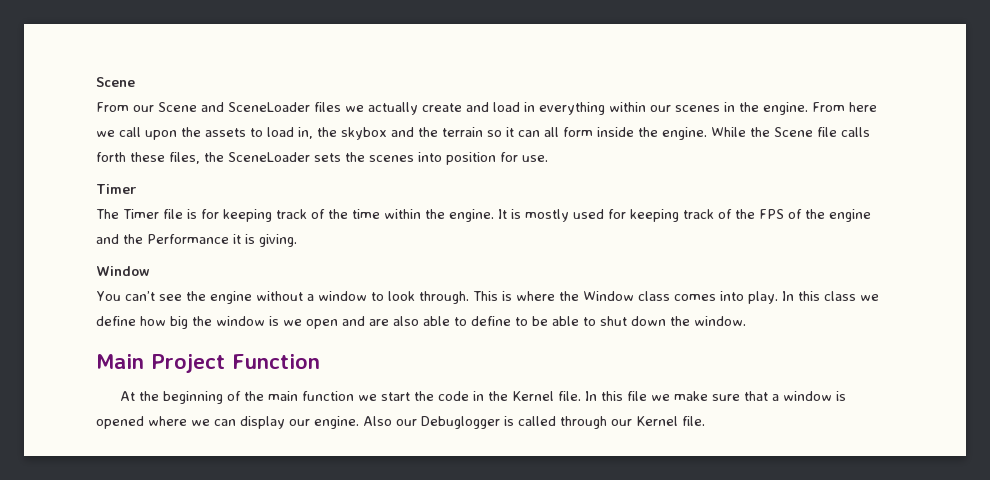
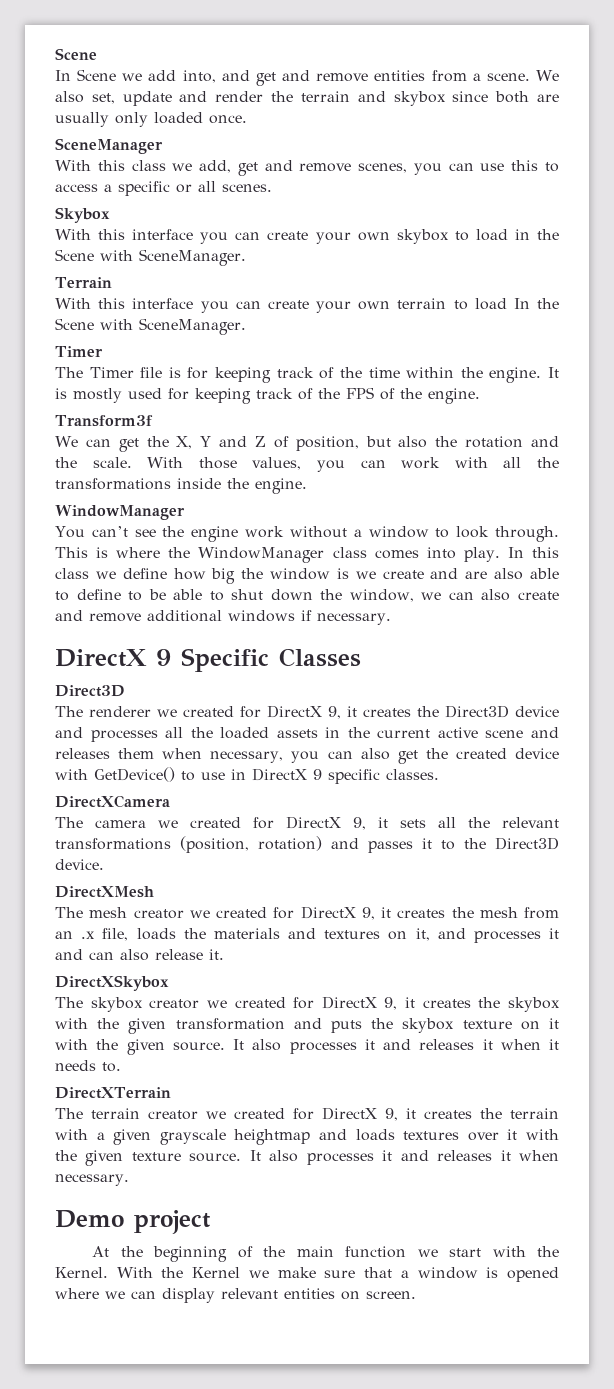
[96,102,877,115] [96,127,870,140] [96,152,548,165] From our Scene and SceneLoader files we actually create and load in everything within our scenes in the engine. From here we call upon the assets to load in, the skybox and the terrain so it can all form inside the engine. While the Scene file calls forth these files, the SceneLoader sets the scenes into position for use. -> [55,69,560,86] [55,91,559,106] [55,112,247,127] [55,138,163,154] [55,160,559,176] [55,181,272,196] [55,207,110,223] [55,229,559,244] [55,249,246,266] [55,277,112,288] [55,298,559,313] [55,318,246,335] In Scene we add into, and get and remove entities from a scene. We also set, update and render the terrain and skybox since both are usually only loaded once. // SceneManager // With this class we add, get and remove scenes, you can use this to access a specific or all scenes. // Skybox // With this interface you can create your own skybox to load in the Scene with SceneManager. // Terrain // With this interface you can create your own terrain to load In the Scene with SceneManager.
[829,209,871,222] [96,234,297,247] [96,266,150,276] engine and the Performance it is giving. // Window -> [428,388,480,404] [55,415,153,427] [55,436,559,452] [55,457,560,472] [55,478,307,494] [55,505,185,520] engine. // Transform3f // We can get the X, Y and Z of position, but also the rotation and the scale. With those values, you can work with all the transformations inside the engine. // WindowManager
(252, 297) none -> [245,526,285,538] work
[582,291,634,301] Window -> [198,547,325,563] WindowManager
[306,319,338,329] open -> [382,570,424,579] create
[694,316,746,326] [96,354,320,373] window. // Main Project Function -> [349,589,559,602] [55,610,391,625] [55,648,361,672] [55,685,125,697] [55,705,559,719] [55,727,559,742] [55,748,559,764] [55,767,439,784] [55,795,170,808] [55,816,559,830] [55,836,559,853] [55,859,104,870] [55,886,154,898] [55,906,559,920] [55,928,560,943] [55,949,224,961] [55,975,169,991] [55,996,560,1012] [55,1018,559,1034] [55,1039,559,1055] [55,1060,121,1072] [55,1087,171,1099] [55,1107,559,1121] [55,1129,560,1145] [55,1150,559,1166] [55,1174,129,1186] [55,1210,211,1234] window, we can also create and remove additional windows if necessary. // DirectX 9 Specific Classes // Direct3D // The renderer we created for DirectX 9, it creates the Direct3D device and processes all the loaded assets in the current active scene and releases them when necessary, you can also get the created device with GetDevice() to use in DirectX 9 specific classes. // DirectXCamera // The camera we created for DirectX 9, it sets all the relevant transformations (position, rotation) and passes it to the Direct3D device. // DirectXMesh // The mesh creator we created for DirectX 9, it creates the mesh from an .x file, loads the materials and textures on it, and processes it and can also release it. // DirectXSkybox // The skybox creator we created for DirectX 9, it creates the skybox with the given transformation and puts the skybox texture on it with the given source. It also processes it and releases it when it needs to. // DirectXTerrain // The terrain creator we created for DirectX 9, it creates the terrain with a given grayscale heightmap and loads textures over it with the given texture source. It also processes it and releases it when necessary. // Demo project
[413,391,647,401] the code in the Kernel file. In this file -> [492,1246,559,1257] [55,1267,241,1278] with the Kernel. With the Kernel
[289,416,705,429] our engine. Also our Debuglogger is called through our Kernel file. -> [221,1288,416,1300] relevant entities on screen.

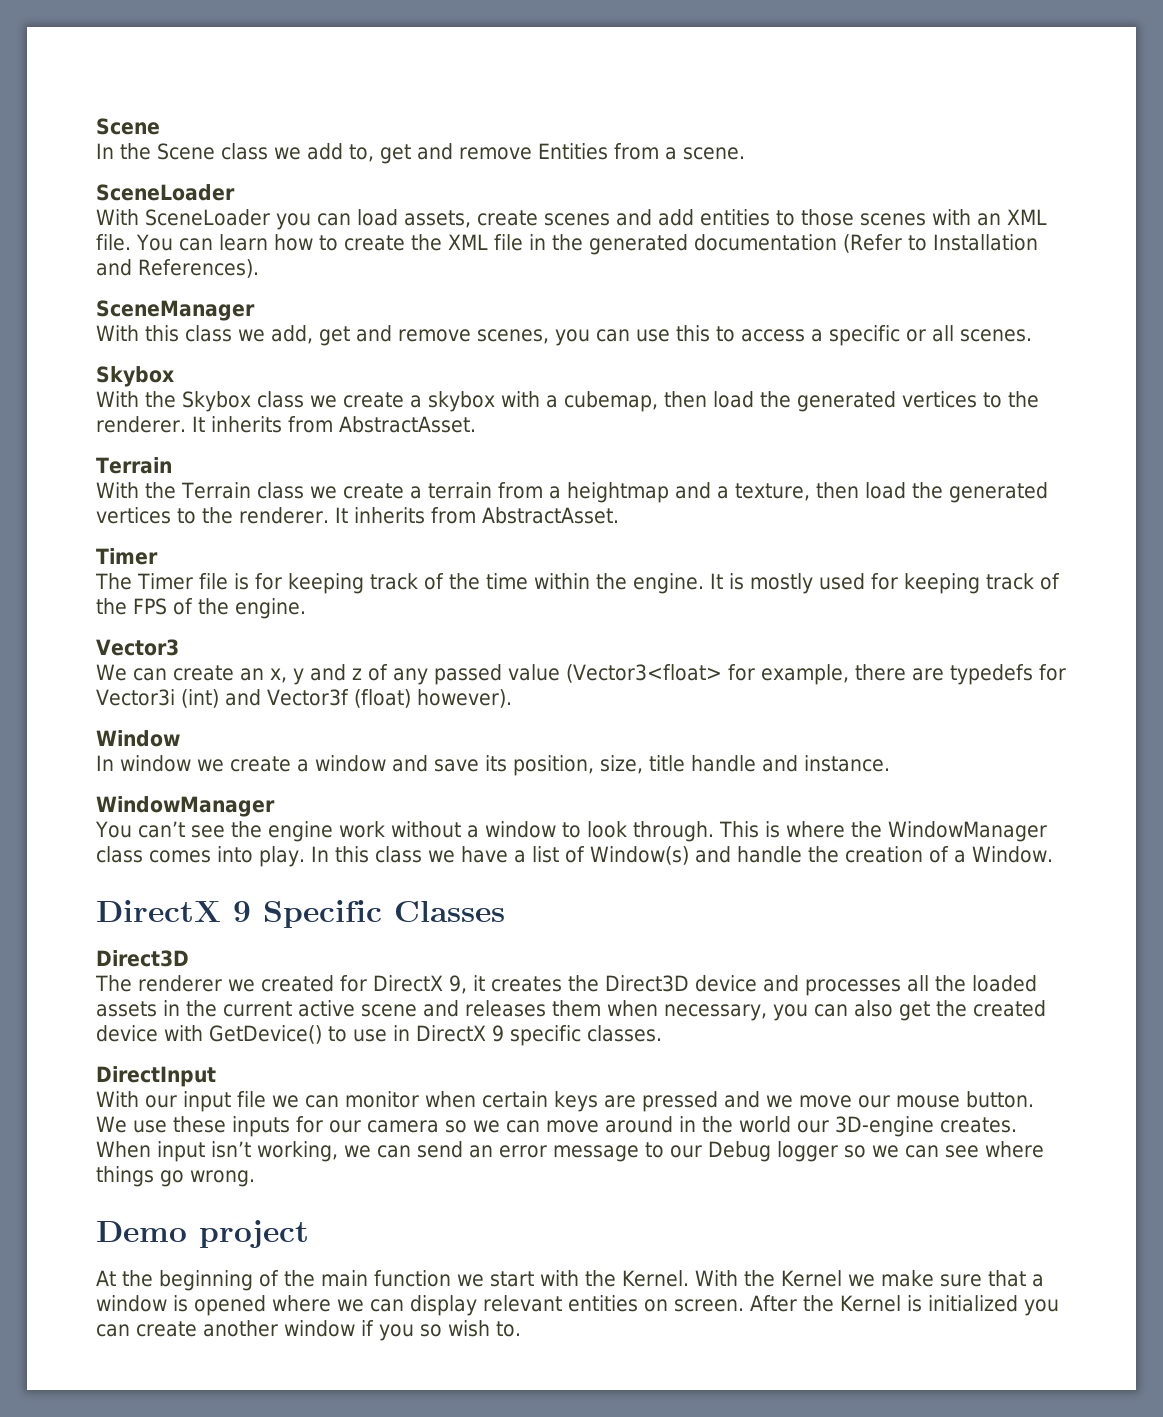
[77,69,426,86] Scene we add into, and get and remove entities -> [120,143,608,164] the Scene class we add to, get and remove Entities
[536,70,560,81] [55,91,559,106] [55,112,247,127] We also set, update and render the terrain and skybox since both are usually only loaded once. -> [96,184,235,201] [96,209,1047,230] [96,234,1038,255] [96,259,259,278] // SceneLoader // With SceneLoader you can load assets, create scenes and add entities to those scenes with an XML file. You can learn how to create the XML file in the generated documentation (Refer to Installation and References).
[98,229,559,244] [55,249,246,266] [55,277,112,288] [55,298,559,313] [55,318,246,335] this interface you can create your own skybox to load in the Scene with SceneManager. // Terrain // With this interface you can create your own terrain to load In the Scene with SceneManager. -> [145,391,1039,412] [96,416,476,433] [96,457,172,474] [96,482,1048,503] [96,507,619,524] the Skybox class we create a skybox with a cubemap, then load the generated vertices to the renderer. It inherits from AbstractAsset. // Terrain // With the Terrain class we create a terrain from a heightmap and a texture, then load the generated vertices to the renderer. It inherits from AbstractAsset.
[55,415,153,427] Transform3f -> [96,639,179,656] Vector3
[118,436,559,452] [55,457,560,472] [55,478,307,494] get the X, Y and Z of position, but also the rotation and the scale. With those values, you can work with all the transformations inside the engine. -> [172,664,1066,685] [96,689,512,708] [96,730,180,747] [96,755,890,776] create an x, y and z of any passed value (Vector3<float> for example, there are typedefs for Vector3i (int) and Vector3f (float) however). // Window // In window we create a window and save its position, size, title handle and instance.
[122,568,560,584] [55,589,559,602] [55,610,391,625] define how big the window is we create and are also able to define to be able to shut down the window, we can also create and remove additional windows if necessary. -> [460,846,1053,865] have a list of Window(s) and handle the creation of a Window.
[55,795,170,808] [55,816,559,830] [55,836,559,853] [55,859,104,870] [55,886,154,898] [55,906,559,920] [55,928,560,943] [55,949,224,961] [55,975,169,991] [55,996,560,1012] [55,1018,559,1034] [55,1039,559,1055] [55,1060,121,1072] [55,1087,171,1099] [55,1107,559,1121] [55,1129,560,1145] [55,1150,559,1166] [55,1174,129,1186] DirectXCamera // The camera we created for DirectX 9, it sets all the relevant transformations (position, rotation) and passes it to the Direct3D device. // DirectXMesh // The mesh creator we created for DirectX 9, it creates the mesh from an .x file, loads the materials and textures on it, and processes it and can also release it. // DirectXSkybox // The skybox creator we created for DirectX 9, it creates the skybox with the given transformation and puts the skybox texture on it with the given source. It also processes it and releases it when it needs to. // DirectXTerrain // The terrain creator we created for DirectX 9, it creates the terrain with a given grayscale heightmap and loads textures over it with the given texture source. It also processes it and releases it when necessary. -> [96,1066,216,1087] [96,1091,1034,1112] [96,1116,1017,1137] [96,1141,1044,1162] [96,1166,255,1187] DirectInput // With our input file we can monitor when certain keys are pressed and we move our mouse button. We use these inputs for our camera so we can move around in the world our 3D-engine creates. When input isn’t working, we can send an error message to our Debug logger so we can see where things go wrong.
(416, 1295) none -> [750,1295,1059,1316] [96,1320,521,1341] After the Kernel is initialized you can create another window if you so wish to.

